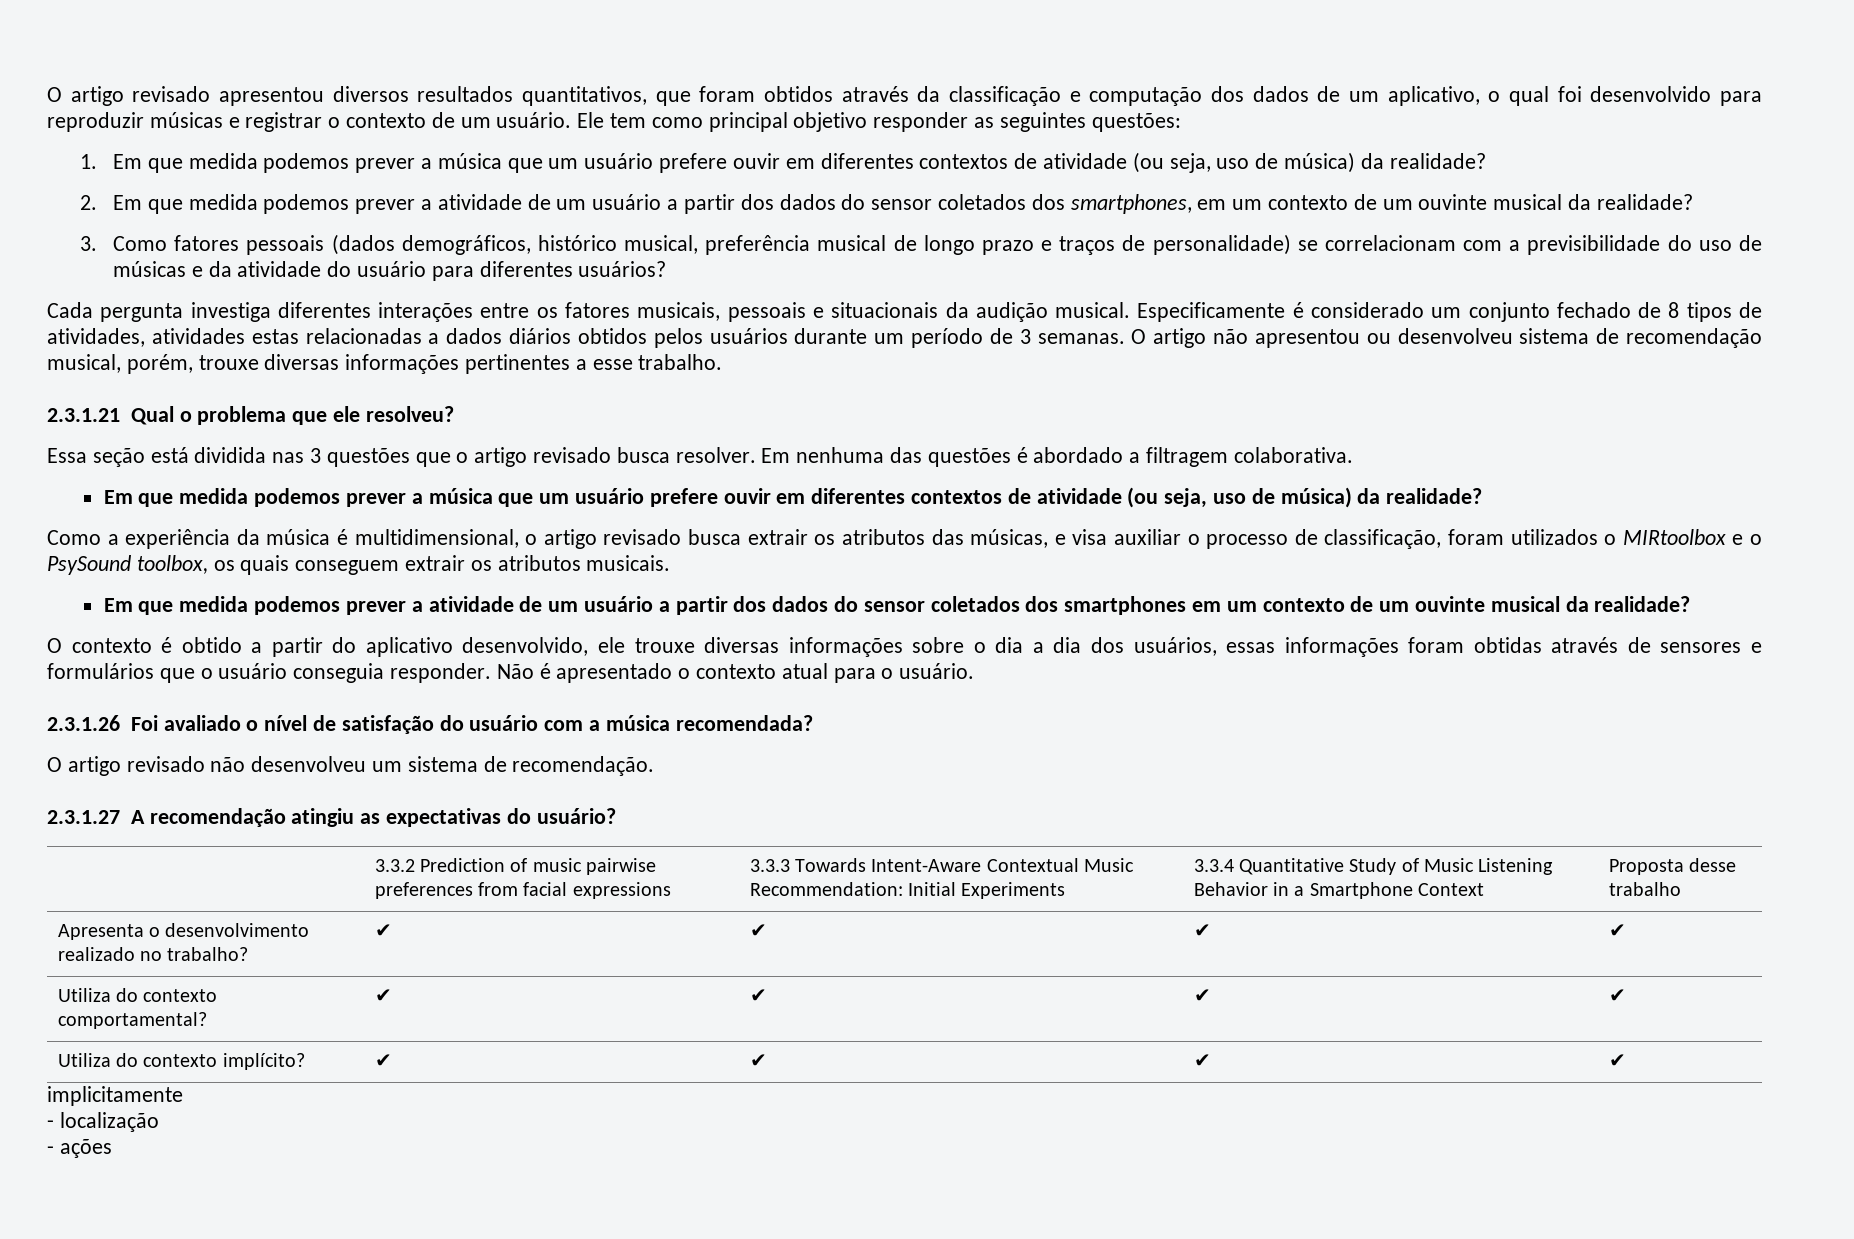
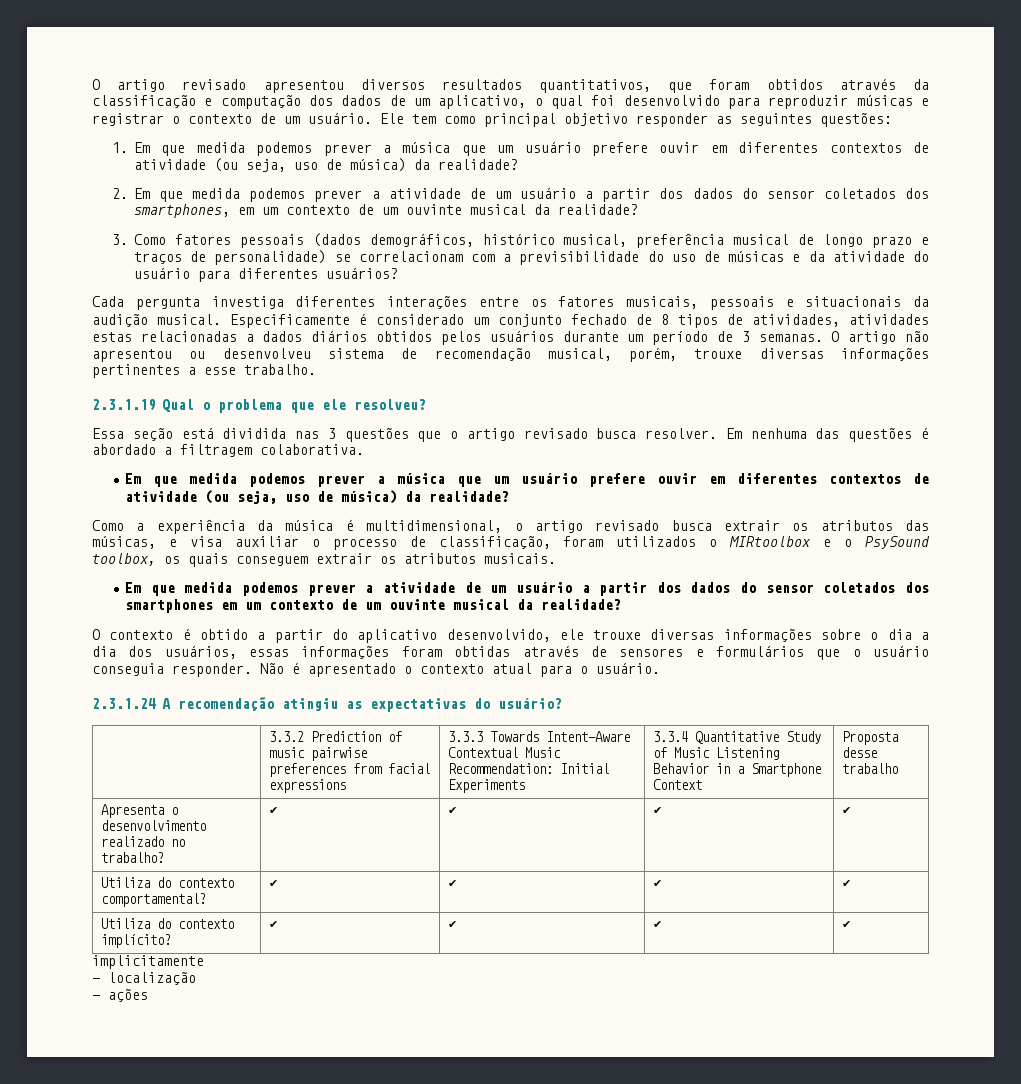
[47,408,120,422] 2.3.1.21 -> [92,399,156,411] 2.3.1.19
[47,715,813,734] [47,756,655,776] [47,810,120,824] 2.3.1.26 Foi avaliado o nível de satisfação do usuário com a música recomendada? // O artigo revisado não desenvolveu um sistema de recomendação. // 2.3.1.27 -> [92,698,156,709] 2.3.1.24

